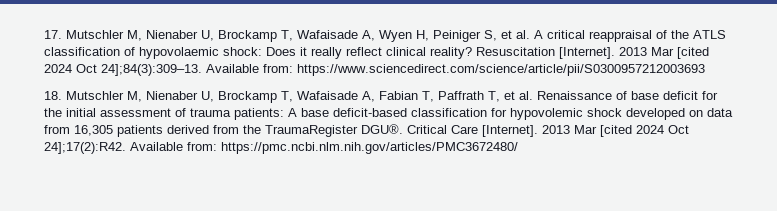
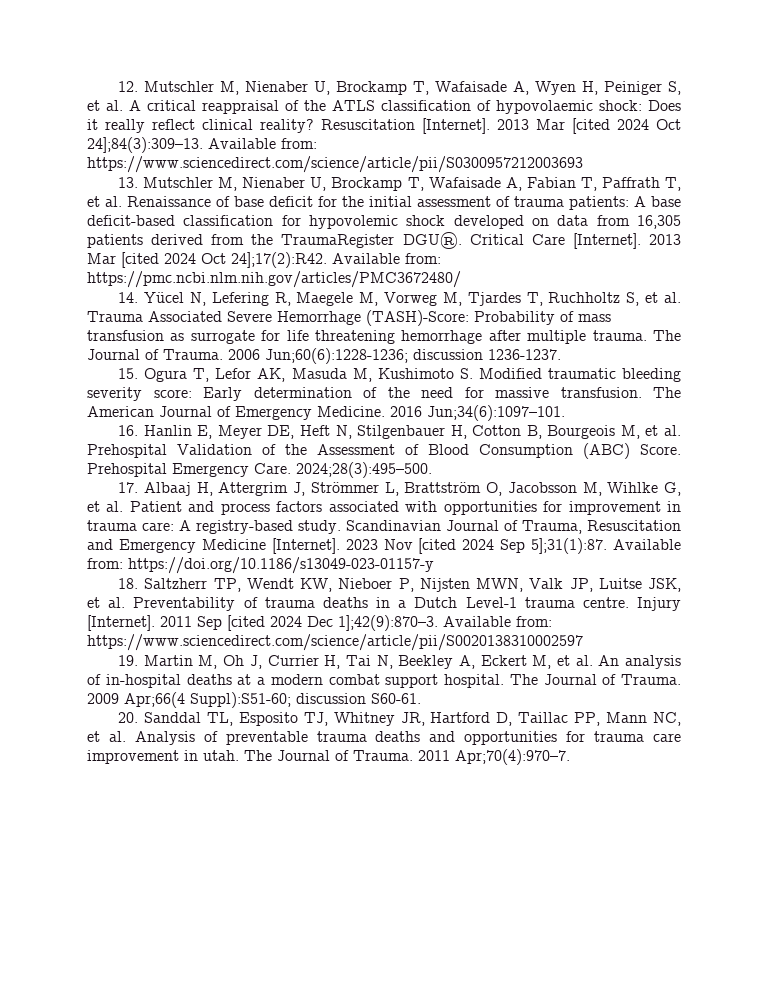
[44,30,62,39] 17. -> [118,81,139,92] 12.
[44,91,62,100] 18. -> [118,177,139,188] 13.
(518, 148) none -> [118,292,682,306] [87,310,611,326] [87,330,681,344] [87,348,561,364] [118,368,681,382] [87,387,681,401] [87,405,565,421] [118,425,681,439] [87,443,681,459] [87,462,432,478] [118,482,681,496] [87,501,681,515] [87,520,681,534] [87,538,681,554] [87,557,434,574] [118,578,681,592] [87,597,681,611] [87,615,552,631] [87,634,583,651] [118,655,682,669] [87,674,681,688] [87,692,421,708] [118,712,682,726] [87,731,682,745] [87,749,570,765] // 14. Yücel N, Lefering R, Maegele M, Vorweg M, Tjardes T, Ruchholtz S, et al. Trauma Associated Severe Hemorrhage (TASH)-Score: Probability of mass transfusion as surrogate for life threatening hemorrhage after multiple trauma. The Journal of Trauma. 2006 Jun;60(6):1228-1236; discussion 1236-1237. // 15. Ogura T, Lefor AK, Masuda M, Kushimoto S. Modified traumatic bleeding severity score: Early determination of the need for massive transfusion. The American Journal of Emergency Medicine. 2016 Jun;34(6):1097–101. // 16. Hanlin E, Meyer DE, Heft N, Stilgenbauer H, Cotton B, Bourgeois M, et al. Prehospital Validation of the Assessment of Blood Consumption (ABC) Score. Prehospital Emergency Care. 2024;28(3):495–500. // 17. Albaaj H, Attergrim J, Strömmer L, Brattström O, Jacobsson M, Wihlke G, et al. Patient and process factors associated with opportunities for improvement in trauma care: A registry-based study. Scandinavian Journal of Trauma, Resuscitation and Emergency Medicine [Internet]. 2023 Nov [cited 2024 Sep 5];31(1):87. Available from: https://doi.org/10.1186/s13049-023-01157-y // 18. Saltzherr TP, Wendt KW, Nieboer P, Nijsten MWN, Valk JP, Luitse JSK, et al. Preventability of trauma deaths in a Dutch Level-1 trauma centre. Injury [Internet]. 2011 Sep [cited 2024 Dec 1];42(9):870–3. Available from: https://www.sciencedirect.com/science/article/pii/S0020138310002597 // 19. Martin M, Oh J, Currier H, Tai N, Beekley A, Eckert M, et al. An analysis of in-hospital deaths at a modern combat support hospital. The Journal of Trauma. 2009 Apr;66(4 Suppl):S51-60; discussion S60-61. // 20. Sanddal TL, Esposito TJ, Whitney JR, Hartford D, Taillac PP, Mann NC, et al. Analysis of preventable trauma deaths and opportunities for trauma care improvement in utah. The Journal of Trauma. 2011 Apr;70(4):970–7.

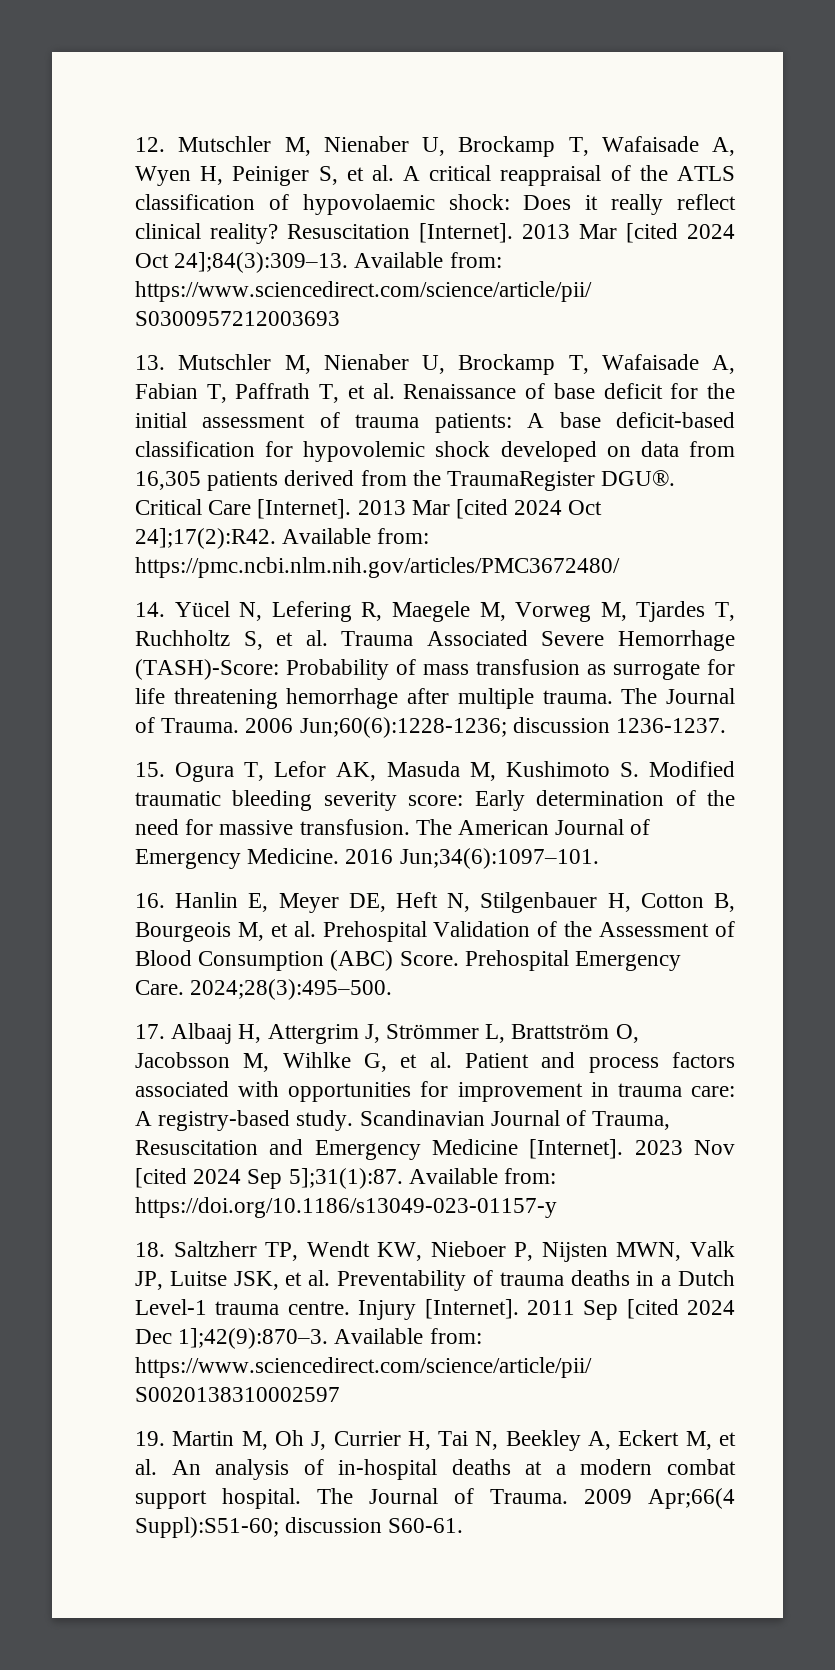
[118,712,682,726] [87,731,682,745] [87,749,570,765] // 20. Sanddal TL, Esposito TJ, Whitney JR, Hartford D, Taillac PP, Mann NC, et al. Analysis of preventable trauma deaths and opportunities for trauma care improvement in utah. The Journal of Trauma. 2011 Apr;70(4):970–7. -> (464, 1525) none

